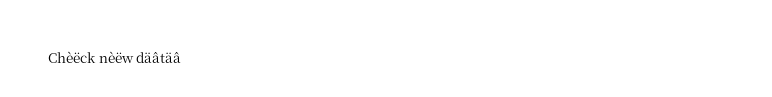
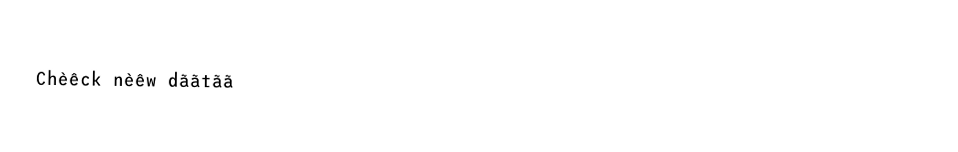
[48,51,182,63] Chèëck nèëw däâtäâ -> [35,69,235,89] Chèêck nèêw dããtãã

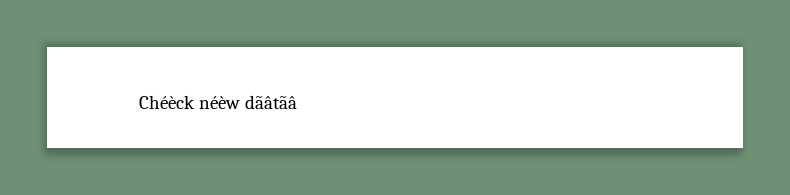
[35,69,235,89] Chèêck nèêw dããtãã -> [139,95,298,109] Chéèck néèw dãâtãâ

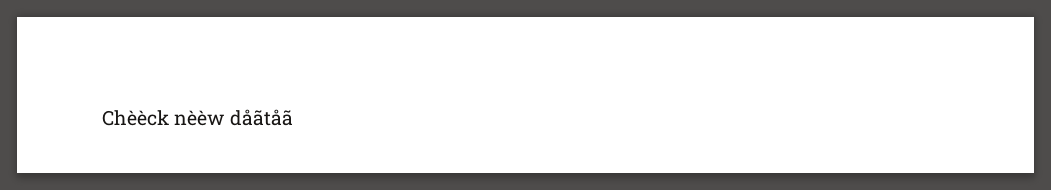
[139,95,298,109] Chéèck néèw dãâtãâ -> [102,109,293,126] Chèèck nèèw dåãtåã

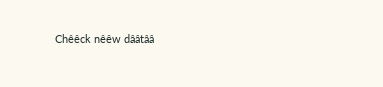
[102,109,293,126] Chèèck nèèw dåãtåã -> [55,34,154,43] Chêêck nêêw dââtââ

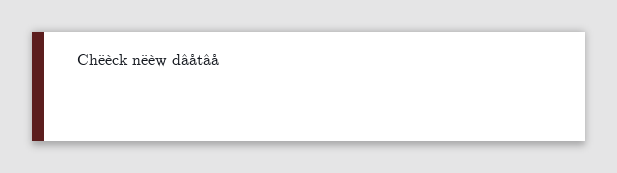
[55,34,154,43] Chêêck nêêw dââtââ -> [77,54,219,67] Chëèck nëèw dâåtâå

